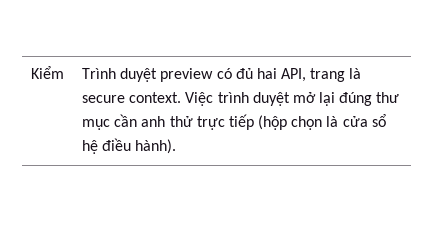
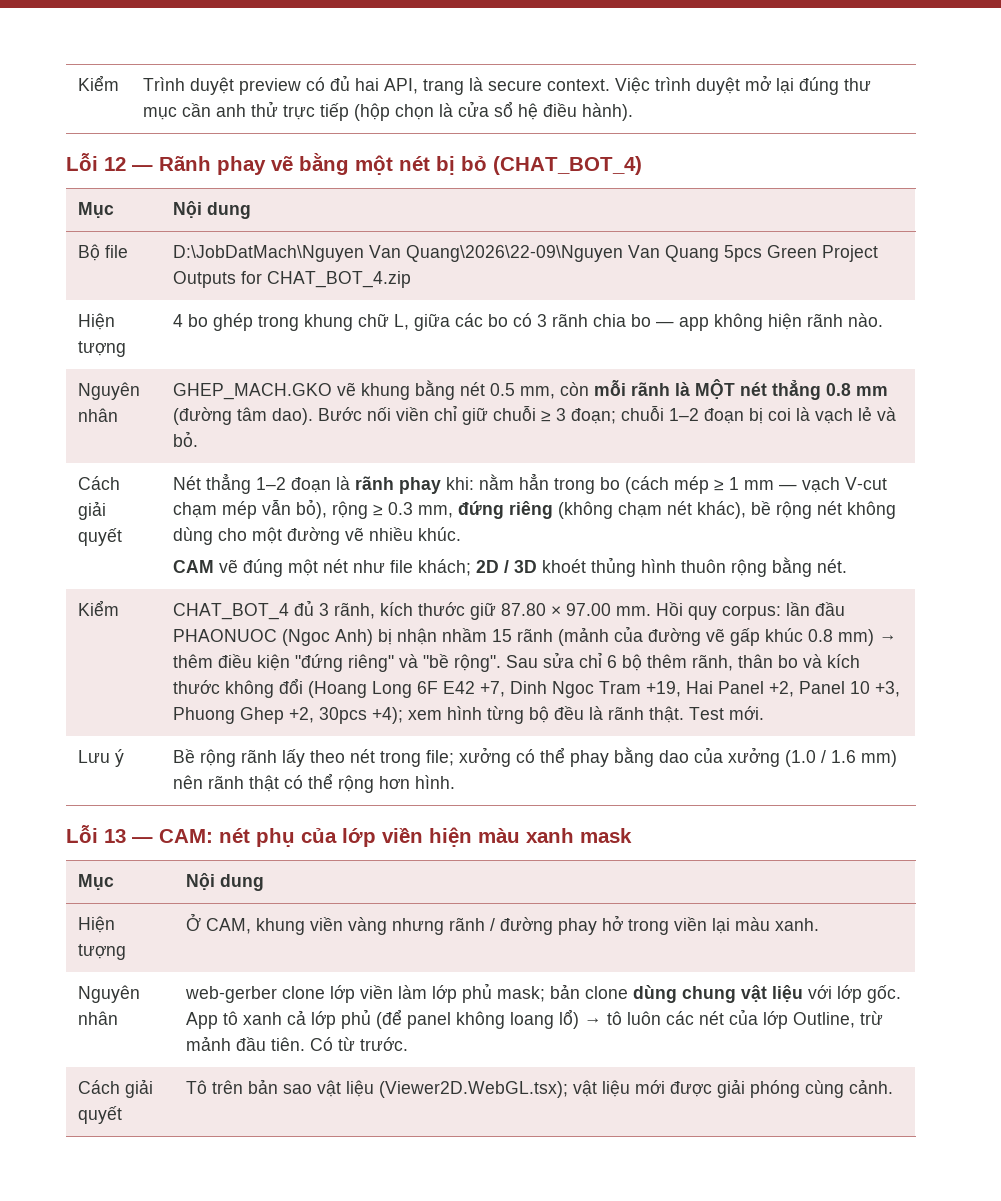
(177, 146) none -> [66,153,642,175] [77,202,114,218] [172,201,251,219] [77,244,128,261] [172,245,878,262] [172,271,411,288] [77,313,115,330] [77,341,126,357] [172,313,883,331] [77,382,140,400] [77,408,118,422] [172,379,888,400] [172,405,896,425] [172,431,198,447] [77,476,120,490] [77,501,106,520] [77,528,122,546] [172,473,887,494] [172,499,896,519] [172,527,461,545] [172,557,847,577] [77,600,119,616] [172,600,845,620] [172,626,897,646] [172,652,860,672] [172,678,900,698] [172,706,764,724] [77,749,124,767] [172,747,897,767] [172,773,455,793] [66,825,632,847] [77,874,114,890] [185,873,264,891] [77,916,115,933] [77,944,126,960] [185,913,819,935] [77,985,140,1003] [77,1011,118,1025] [184,983,901,1003] [185,1009,883,1029] [185,1036,408,1051] [77,1079,153,1098] [77,1106,122,1124] [185,1079,893,1098] // Lỗi 12 — Rãnh phay vẽ bằng một nét bị bỏ (CHAT_BOT_4) // Mục | Nội dung // Bộ file | D:\JobDatMach\Nguyen Van Quang\2026\22-09\Nguyen Van Quang 5pcs Green Project Outputs for CHAT_BOT_4.zip // Hiện tượng | 4 bo ghép trong khung chữ L, giữa các bo có 3 rãnh chia bo — app không hiện rãnh nào. // Nguyên nhân | GHEP_MACH.GKO vẽ khung bằng nét 0.5 mm, còn mỗi rãnh là MỘT nét thẳng 0.8 mm (đường tâm dao). Bước nối viền chỉ giữ chuỗi ≥ 3 đoạn; chuỗi 1–2 đoạn bị coi là vạch lẻ và bỏ. // Cách giải quyết | Nét thẳng 1–2 đoạn là rãnh phay khi: nằm hẳn trong bo (cách mép ≥ 1 mm — vạch V-cut chạm mép vẫn bỏ), rộng ≥ 0.3 mm, đứng riêng (không chạm nét khác), bề rộng nét không dùng cho một đường vẽ nhiều khúc. // CAM vẽ đúng một nét như file khách; 2D / 3D khoét thủng hình thuôn rộng bằng nét. // Kiểm | CHAT_BOT_4 đủ 3 rãnh, kích thước giữ 87.80 × 97.00 mm. Hồi quy corpus: lần đầu PHAONUOC (Ngoc Anh) bị nhận nhầm 15 rãnh (mảnh của đường vẽ gấp khúc 0.8 mm) → thêm điều kiện "đứng riêng" và "bề rộng". Sau sửa chỉ 6 bộ thêm rãnh, thân bo và kích thước không đổi (Hoang Long 6F E42 +7, Dinh Ngoc Tram +19, Hai Panel +2, Panel 10 +3, Phuong Ghep +2, 30pcs +4); xem hình từng bộ đều là rãnh thật. Test mới. // Lưu ý | Bề rộng rãnh lấy theo nét trong file; xưởng có thể phay bằng dao của xưởng (1.0 / 1.6 mm) nên rãnh thật có thể rộng hơn hình. // Lỗi 13 — CAM: nét phụ của lớp viền hiện màu xanh mask // Mục | Nội dung // Hiện tượng | Ở CAM, khung viền vàng nhưng rãnh / đường phay hở trong viền lại màu xanh. // Nguyên nhân | web-gerber clone lớp viền làm lớp phủ mask; bản clone dùng chung vật liệu với lớp gốc. App tô xanh cả lớp phủ (để panel không loang lổ) → tô luôn các nét của lớp Outline, trừ mảnh đầu tiên. Có từ trước. // Cách giải quyết | Tô trên bản sao vật liệu (Viewer2D.WebGL.tsx); vật liệu mới được giải phóng cùng cảnh.

